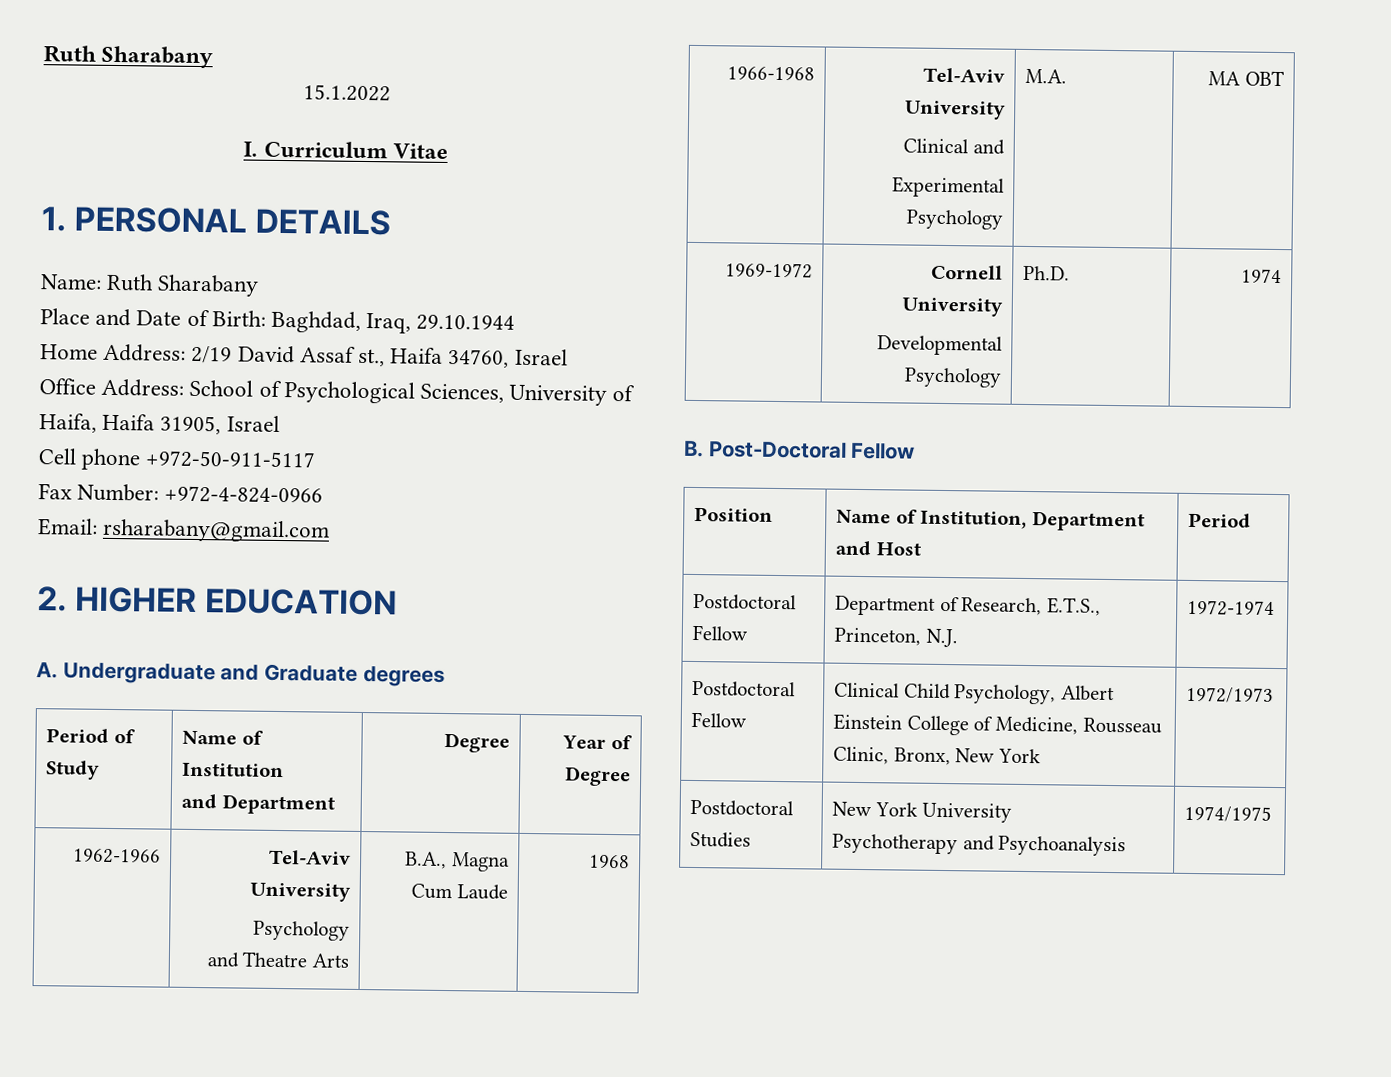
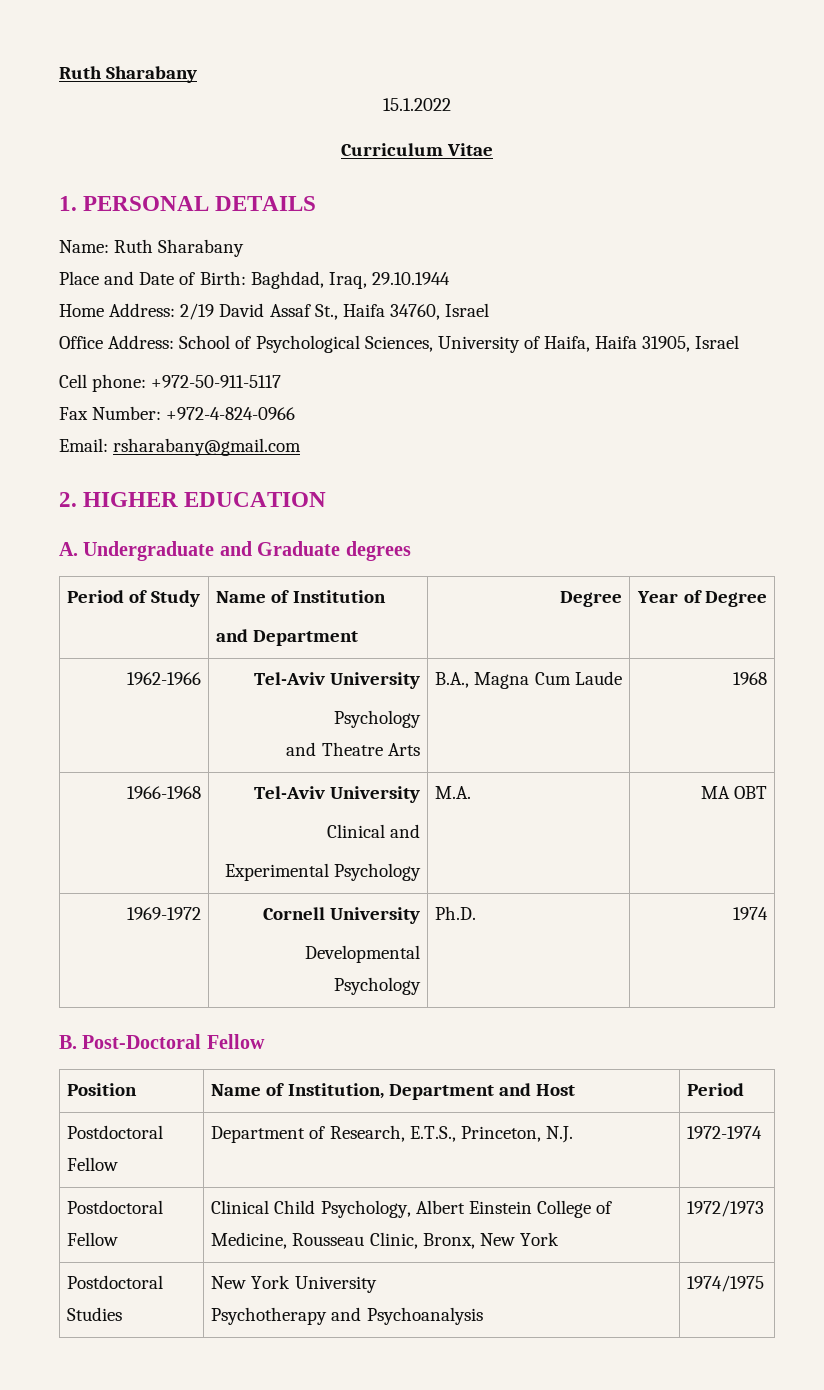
[243,141,259,157] I. -> (451, 104) none
[358,348,386,367] st., -> [314,304,338,320] St.,
[81,448,142,471] phone -> [92,374,147,392] phone:

